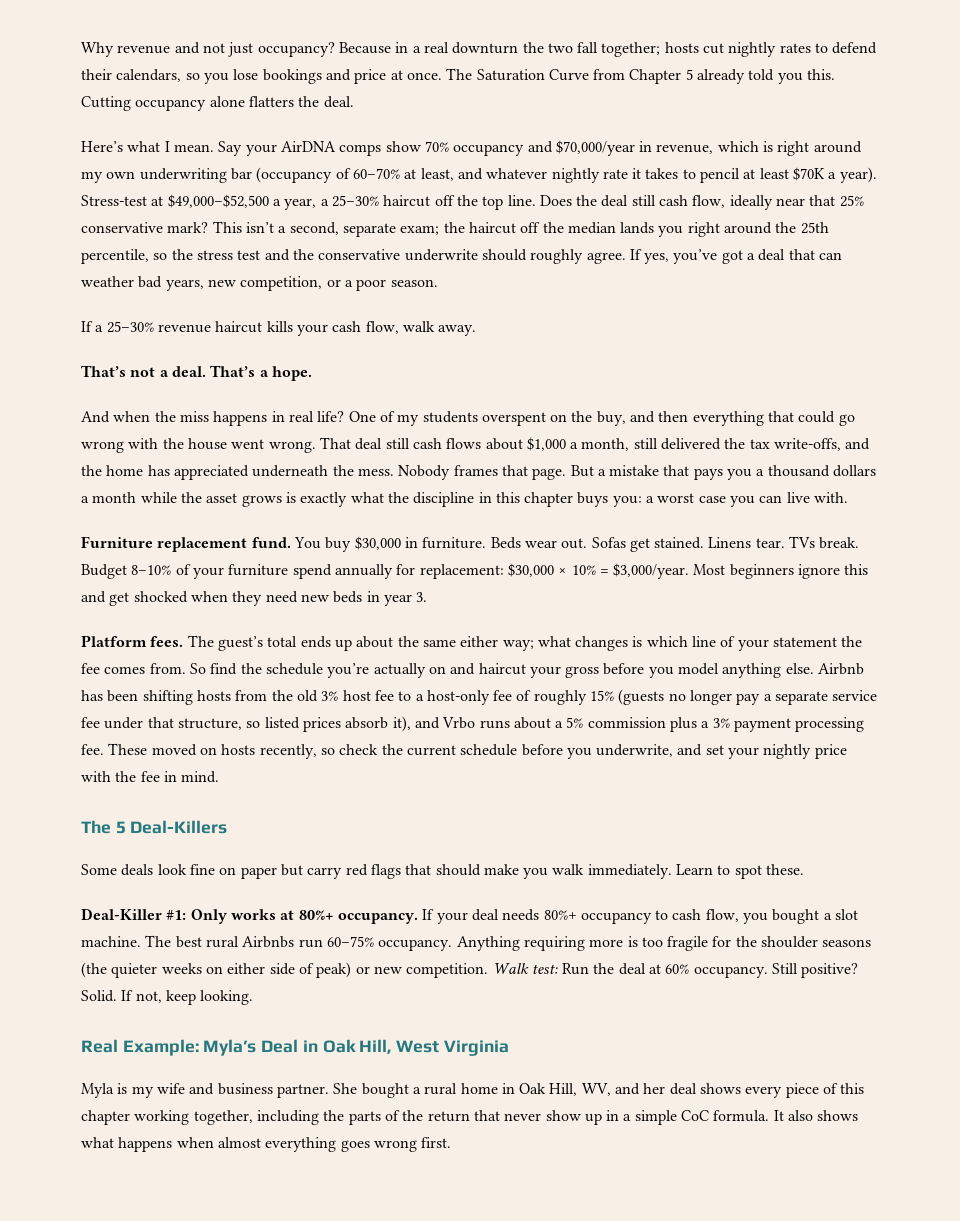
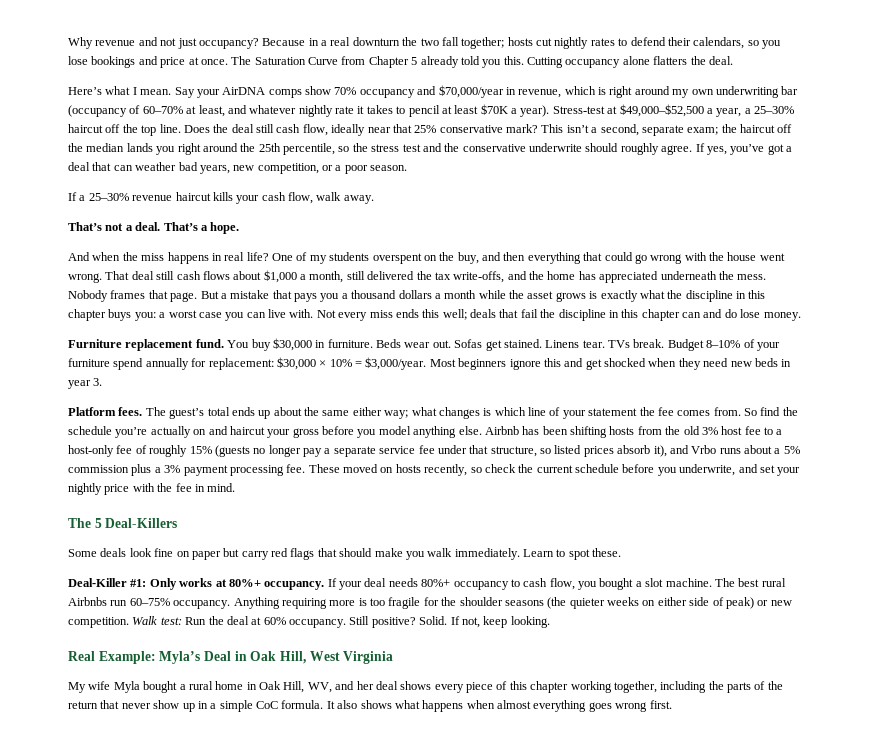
(849, 497) none -> [316,309,801,321] Not every miss ends this well; deals that fail the discipline in this chapter can and do lose money.
[81,1083,358,1098] Myla is my wife and business partner. She -> [68,681,140,693] My wife Myla

